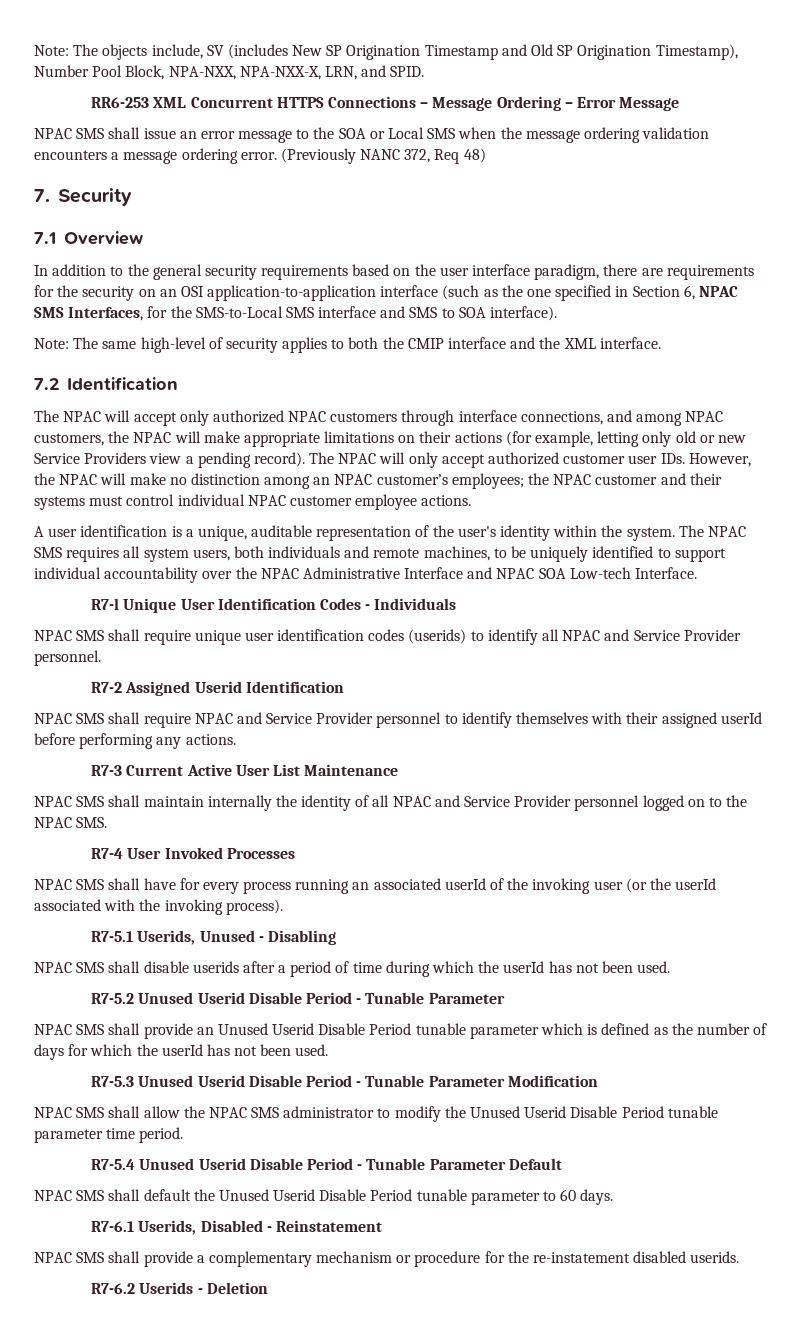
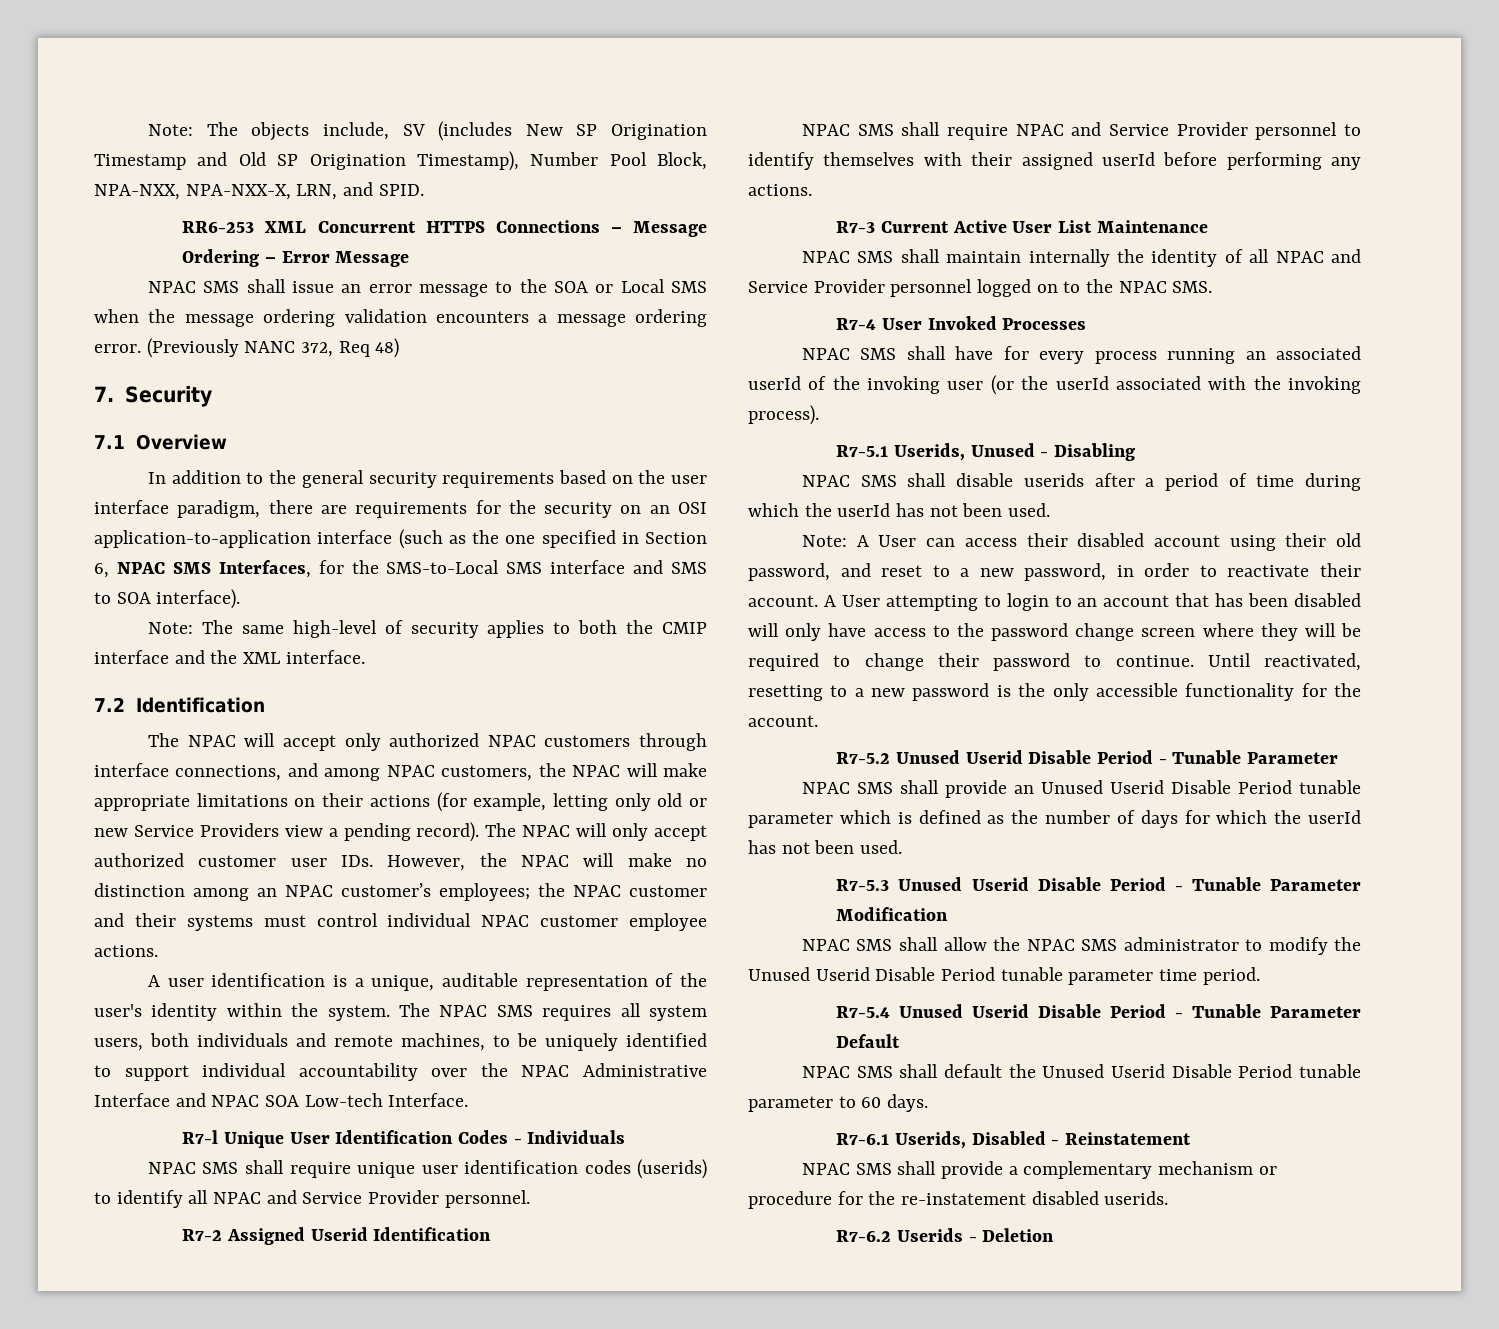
(671, 967) none -> [801,533,1361,551] [748,563,1361,581] [748,593,1361,611] [748,623,1361,641] [748,653,1361,671] [748,683,1361,701] [748,715,818,727] // Note: A User can access their disabled account using their old password, and reset to a new password, in order to reactivate their account. A User attempting to login to an account that has been disabled will only have access to the password change screen where they will be required to change their password to continue. Until reactivated, resetting to a new password is the only accessible functionality for the account.

